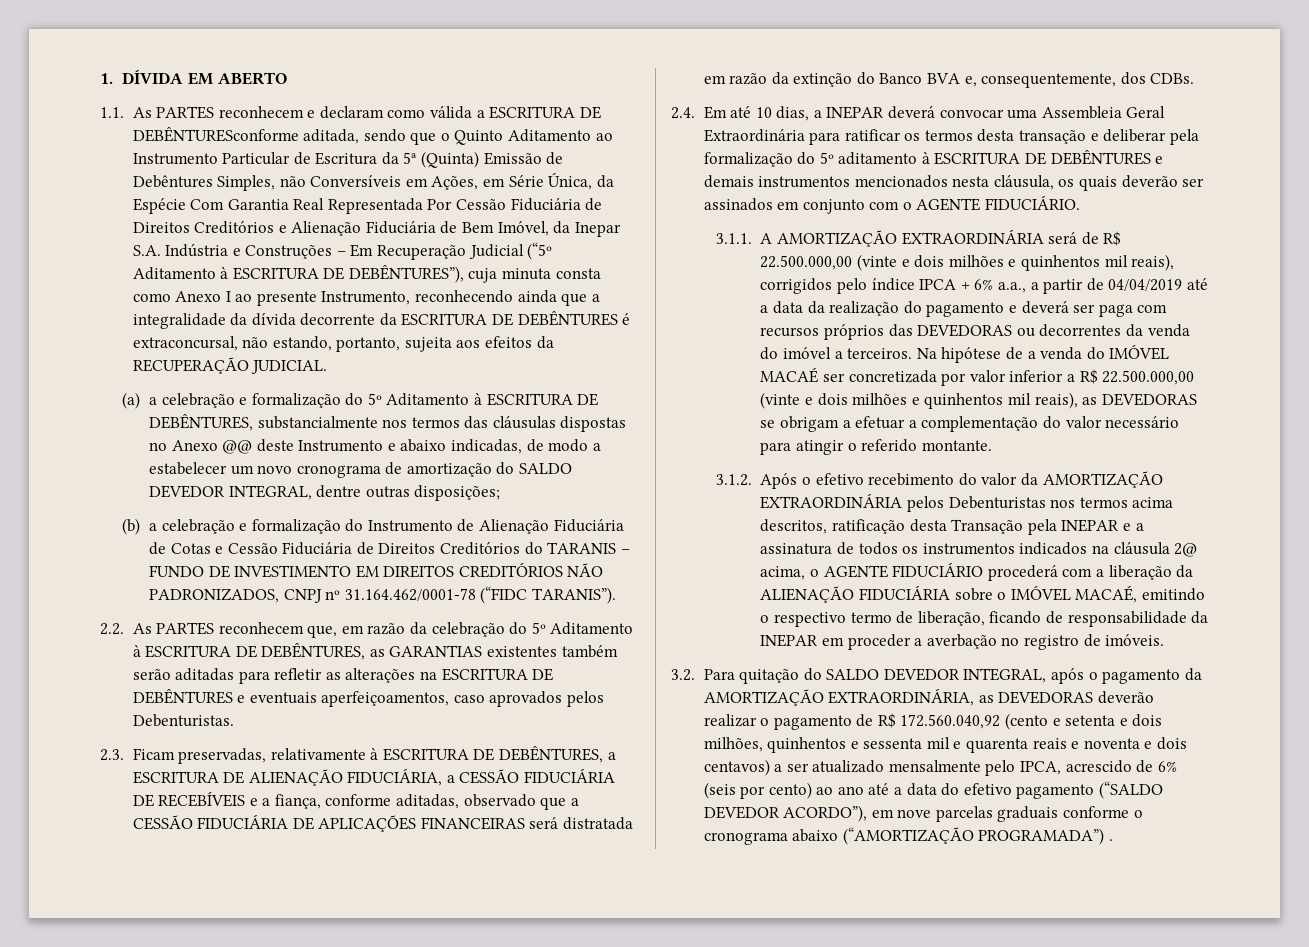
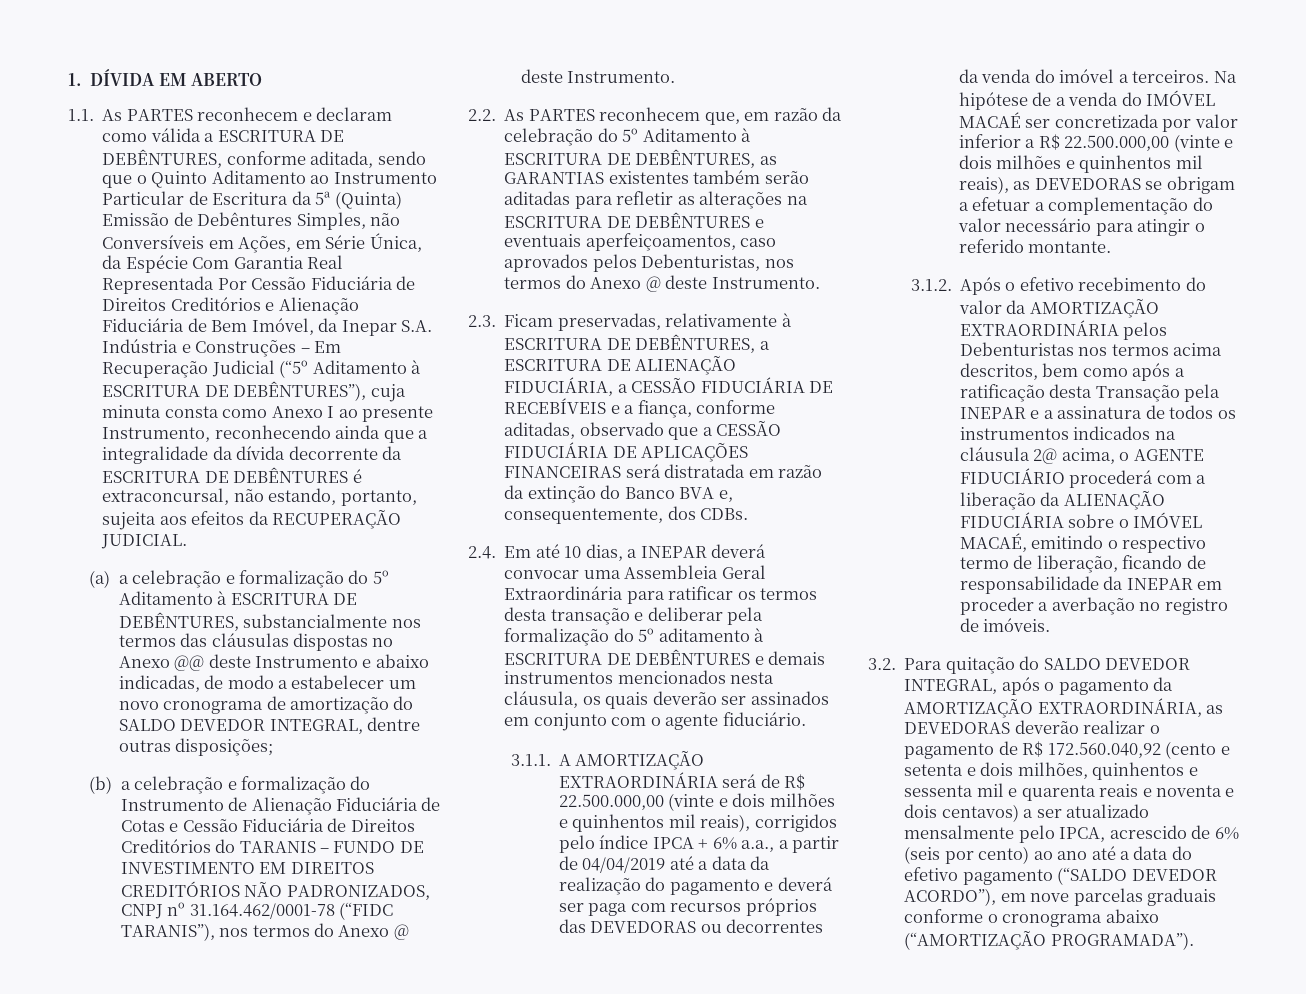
[132,126,299,142] DEBÊNTURESconforme -> [102,149,306,168] DEBÊNTURES, conforme
[531,587,616,604] TARANIS”). -> [120,923,409,941] [520,69,676,83] TARANIS”), nos termos do Anexo @ deste Instrumento.
[132,714,234,727] Debenturistas. -> [641,254,794,271] [504,275,820,292] Debenturistas, nos termos do Anexo @ deste Instrumento.
[916,195,1081,211] AGENTE FIDUCIÁRIO. -> [665,712,806,730] agente fiduciário.
(828, 526) none -> [1042,363,1185,381] bem como após a
[978,828,1113,845] PROGRAMADA”) . -> [1050,932,1194,950] PROGRAMADA”).

